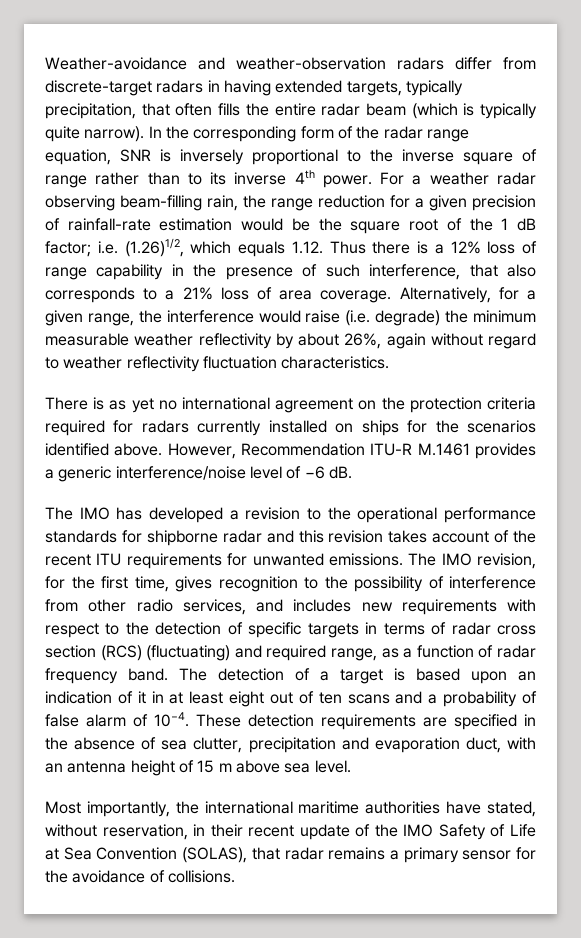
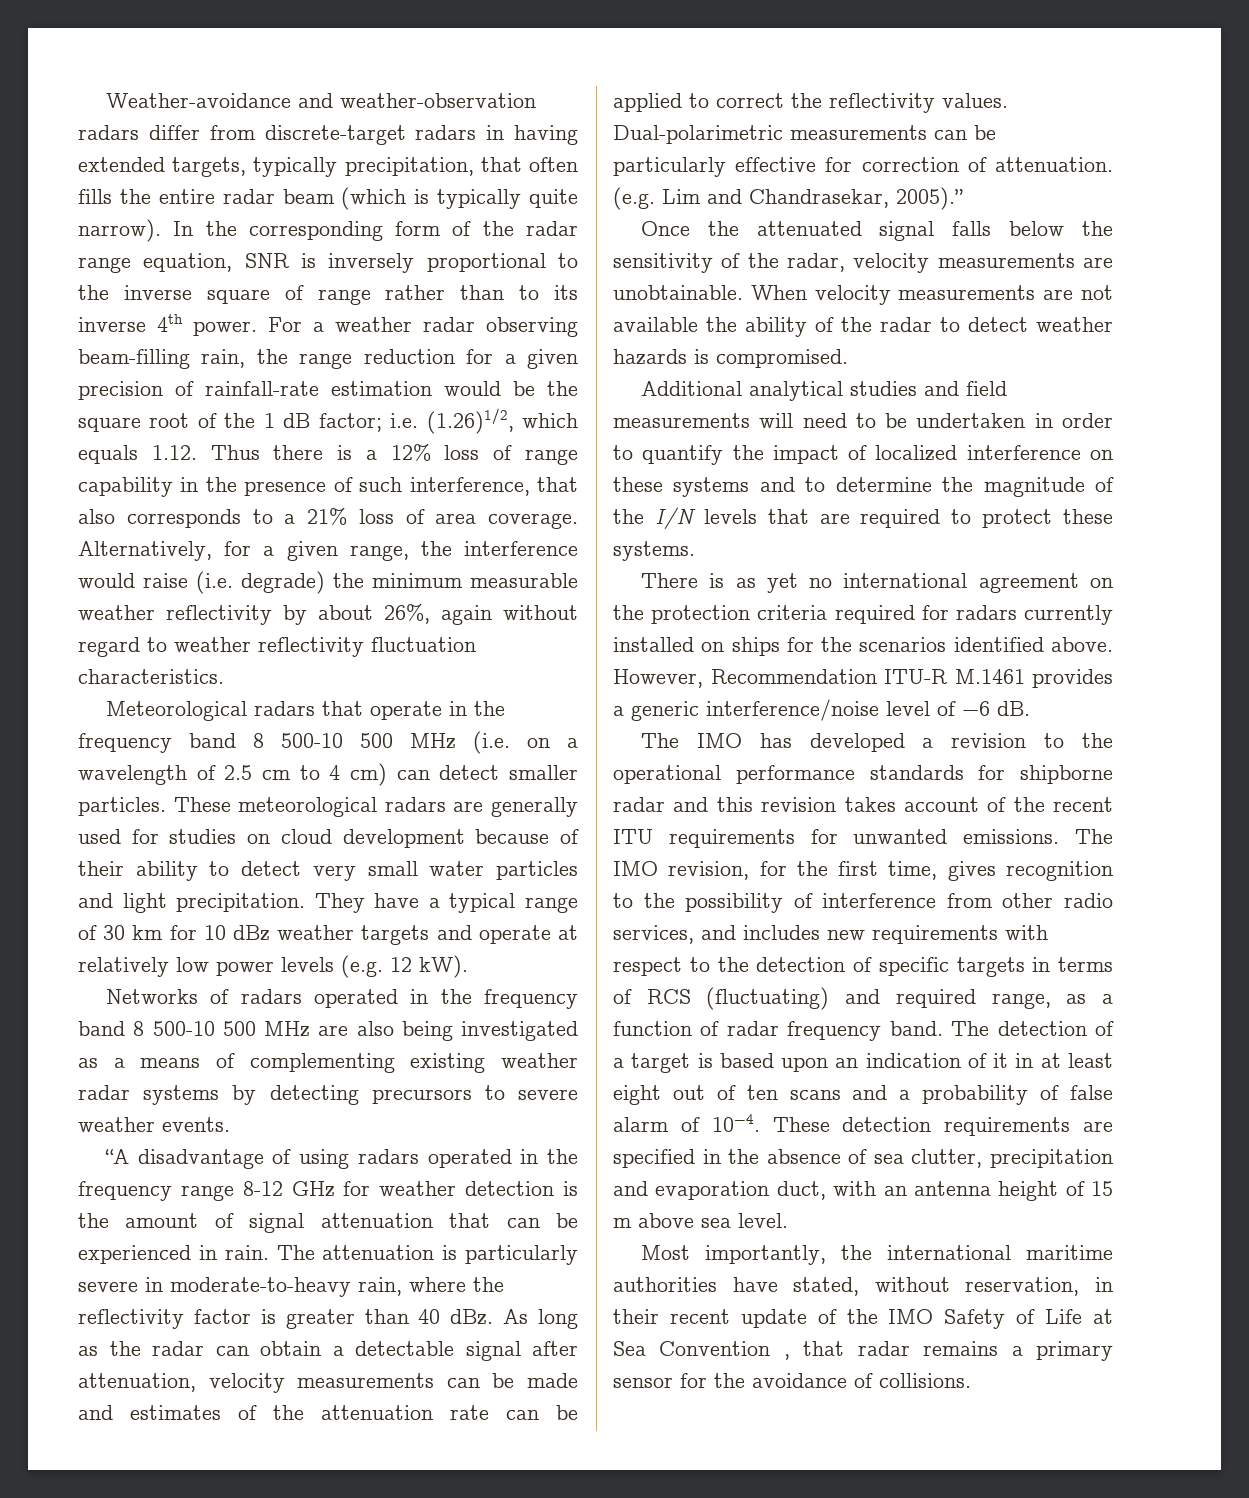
(390, 362) none -> [105,701,505,721] [78,731,578,754] [78,763,578,786] [78,797,578,817] [78,829,579,848] [78,861,578,881] [78,893,578,913] [78,925,578,945] [78,955,468,978] [105,989,578,1009] [78,1021,578,1041] [78,1053,578,1073] [78,1085,578,1105] [78,1117,230,1132] [104,1149,578,1169] [78,1181,578,1201] [78,1213,578,1233] [78,1245,578,1265] [78,1277,504,1297] [78,1309,578,1329] [78,1341,578,1361] [78,1373,578,1393] [78,1405,578,1420] [613,93,1008,113] [613,125,996,144] [613,157,1113,177] [613,187,963,210] [640,221,1113,241] [613,253,1113,273] [613,285,1113,305] [613,317,1113,337] [613,349,848,368] [640,381,1007,401] [613,413,1113,428] [613,445,1113,465] [613,477,1114,497] [613,507,1113,529] [613,541,695,561] // Meteorological radars that operate in the frequency band 8 500-10 500 MHz (i.e. on a wavelength of 2.5 cm to 4 cm) can detect smaller particles. These meteorological radars are generally used for studies on cloud development because of their ability to detect very small water particles and light precipitation. They have a typical range of 30 km for 10 dBz weather targets and operate at relatively low power levels (e.g. 12 kW). // Networks of radars operated in the frequency band 8 500-10 500 MHz are also being investigated as a means of complementing existing weather radar systems by detecting precursors to severe weather events. // “A disadvantage of using radars operated in the frequency range 8-12 GHz for weather detection is the amount of signal attenuation that can be experienced in rain. The attenuation is particularly severe in moderate-to-heavy rain, where the reflectivity factor is greater than 40 dBz. As long as the radar can obtain a detectable signal after attenuation, velocity measurements can be made and estimates of the attenuation rate can be applied to correct the reflectivity values. Dual-polarimetric measurements can be particularly effective for correction of attenuation. (e.g. Lim and Chandrasekar, 2005).” // Once the attenuated signal falls below the sensitivity of the radar, velocity measurements are unobtainable. When velocity measurements are not available the ability of the radar to detect weather hazards is compromised. // Additional analytical studies and field measurements will need to be undertaken in order to quantify the impact of localized interference on these systems and to determine the magnitude of the I/N levels that are required to protect these systems.
[451,622,536,635] [45,645,142,661] radar cross section (RCS) -> [646,989,691,1004] RCS
[182,847,248,863] (SOLAS), -> [783,1354,790,1360] ,

